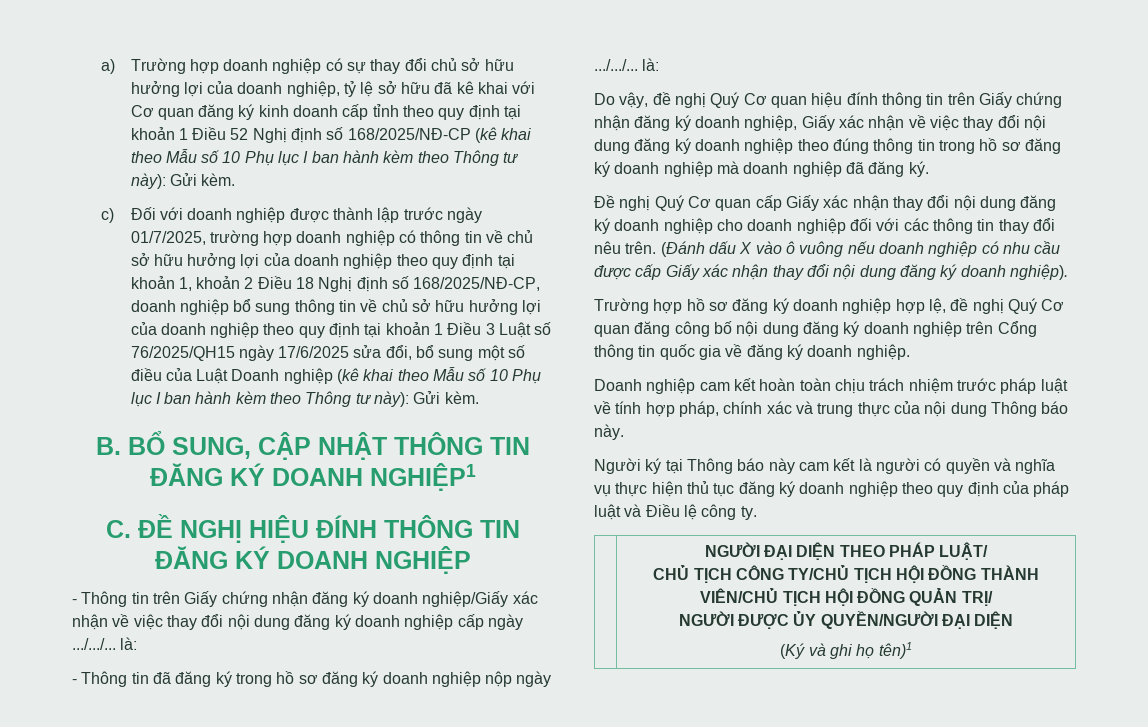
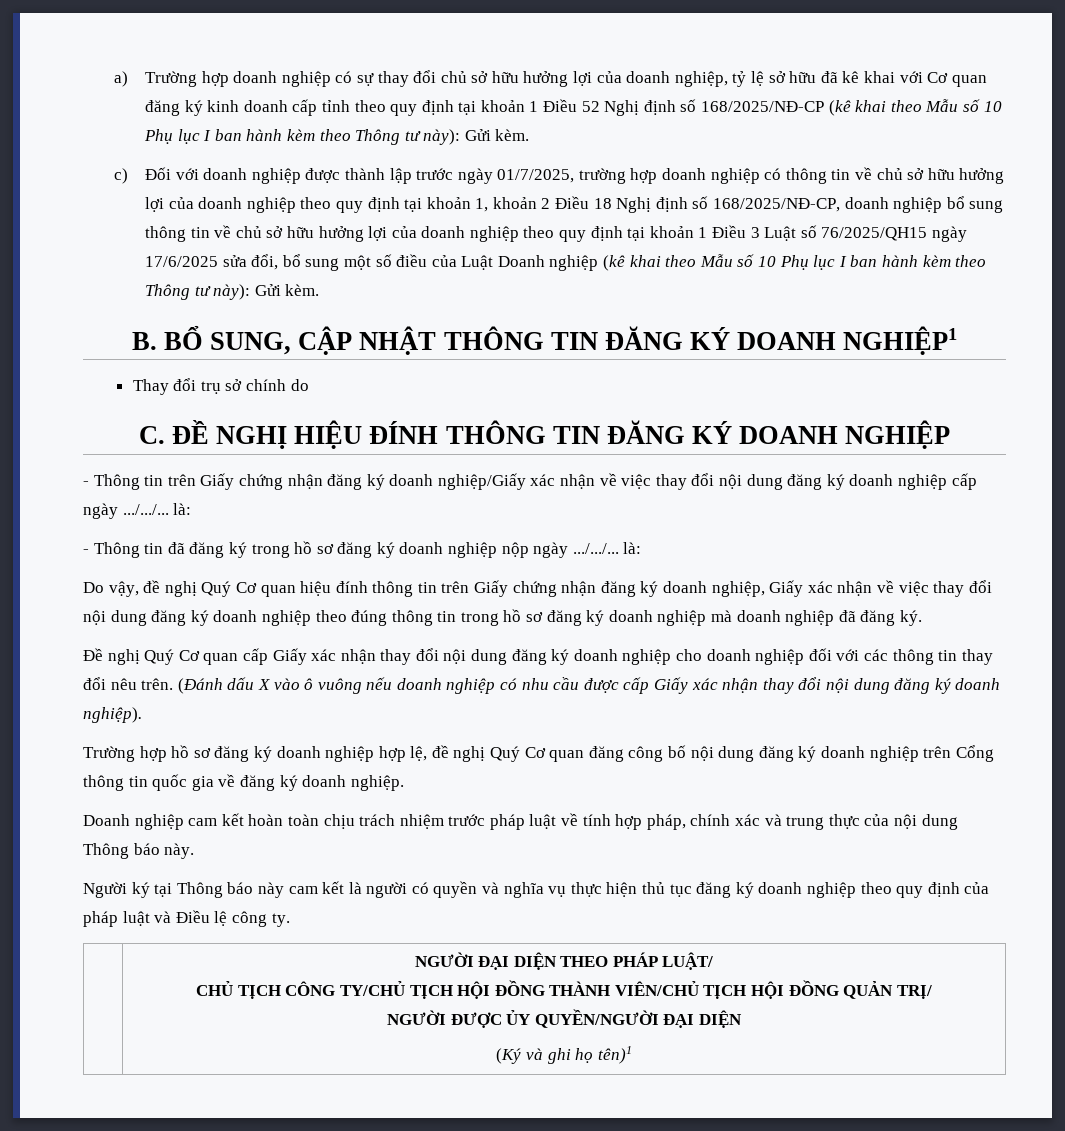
(476, 477) none -> [132,378,309,395] // Thay đổi trụ sở chính do

